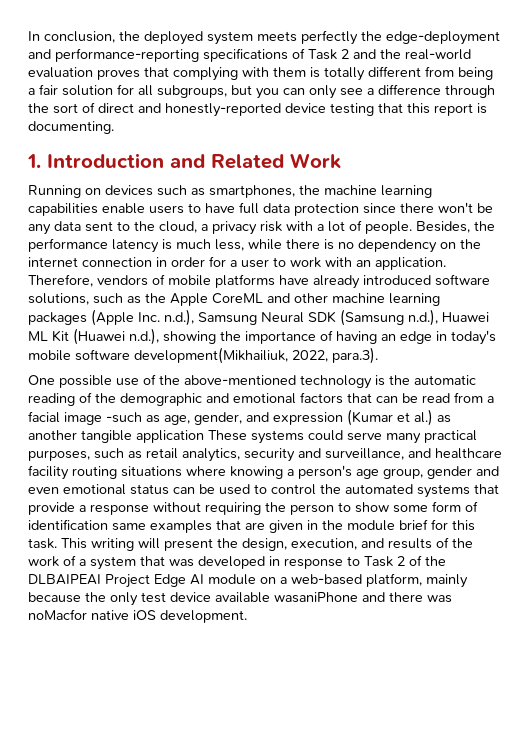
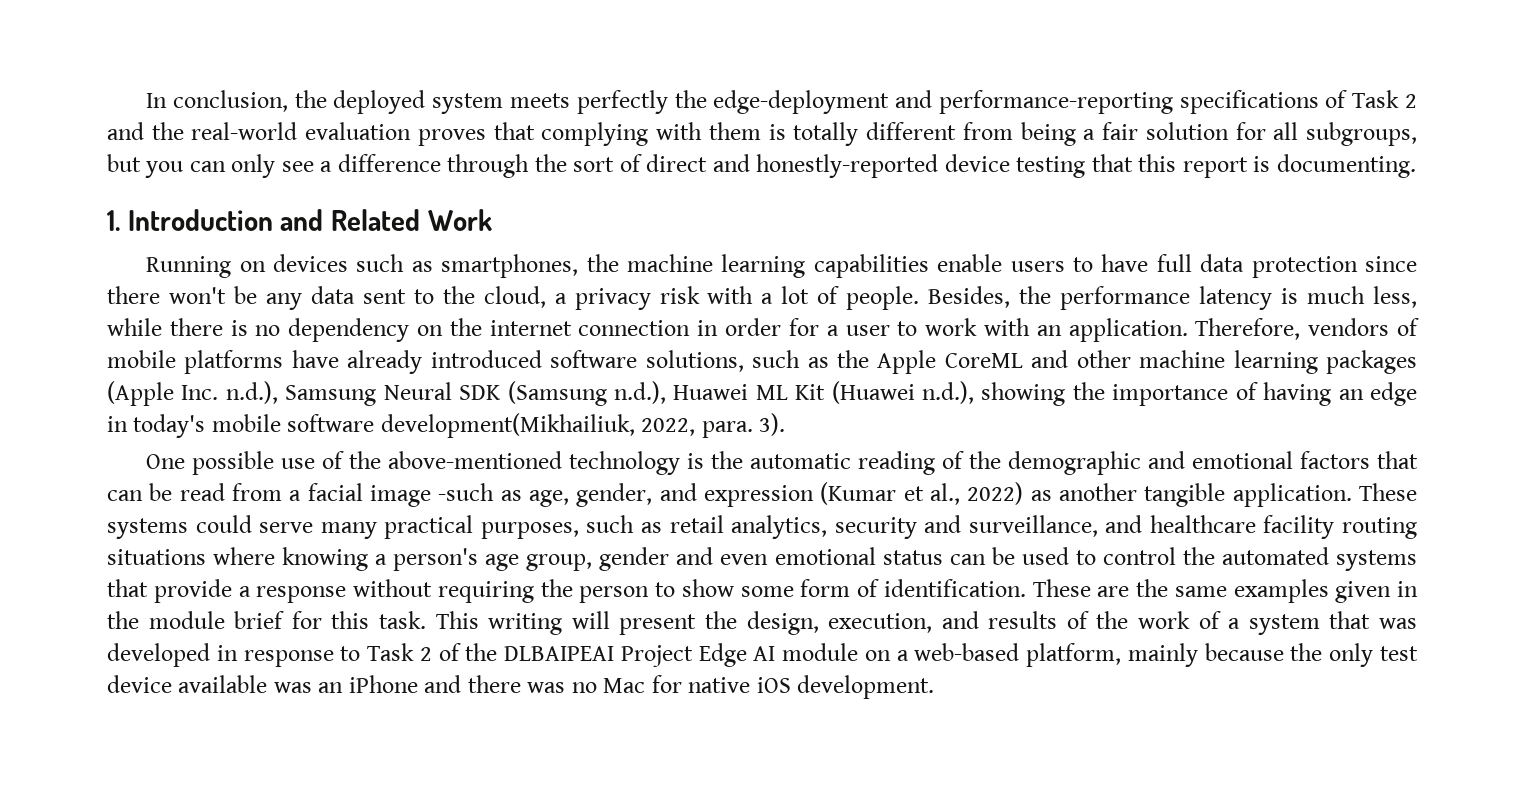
[332,347,378,364] para.3). -> [701,413,786,438] para. 3).
[414,409,433,426] al.) -> [930,482,1024,505] al., 2022)
[136,430,204,443] application -> [1232,483,1352,507] application.
[28,519,265,533] identification same examples that are -> [883,579,1329,603] identification. These are the same examples
[274,592,452,603] [28,609,87,620] wasaniPhone and there was noMacfor -> [273,675,682,693] was an iPhone and there was no Mac for

